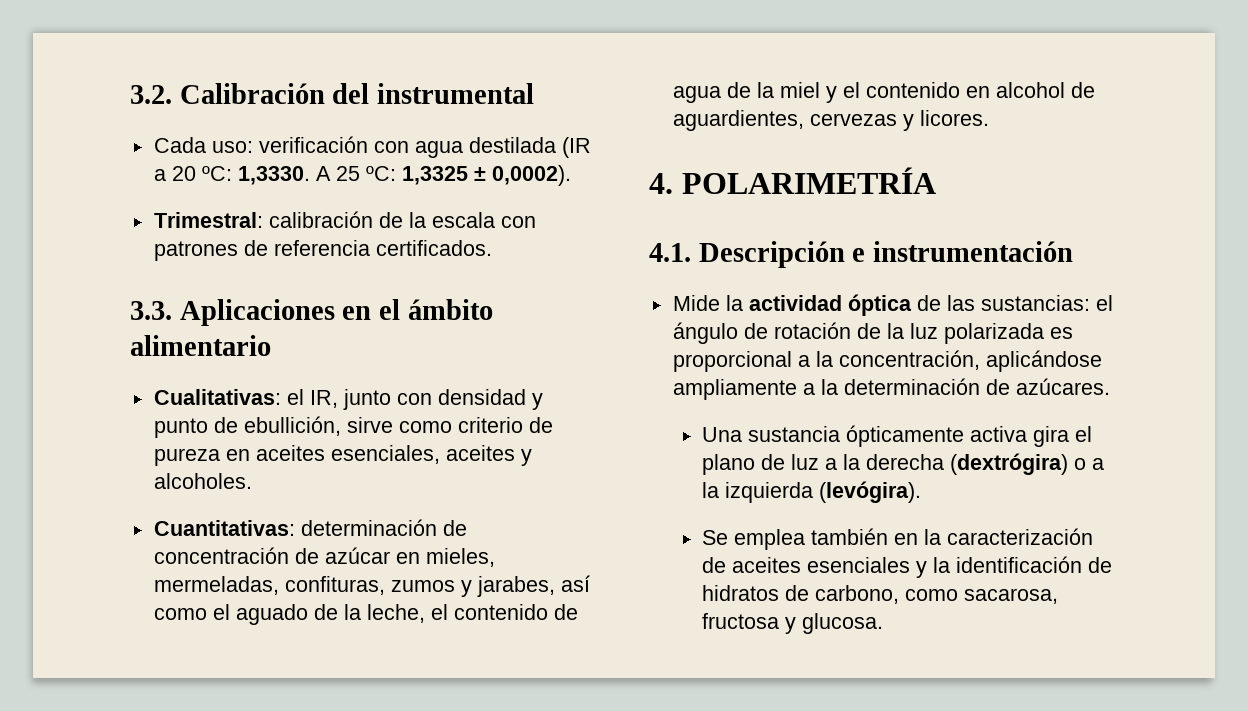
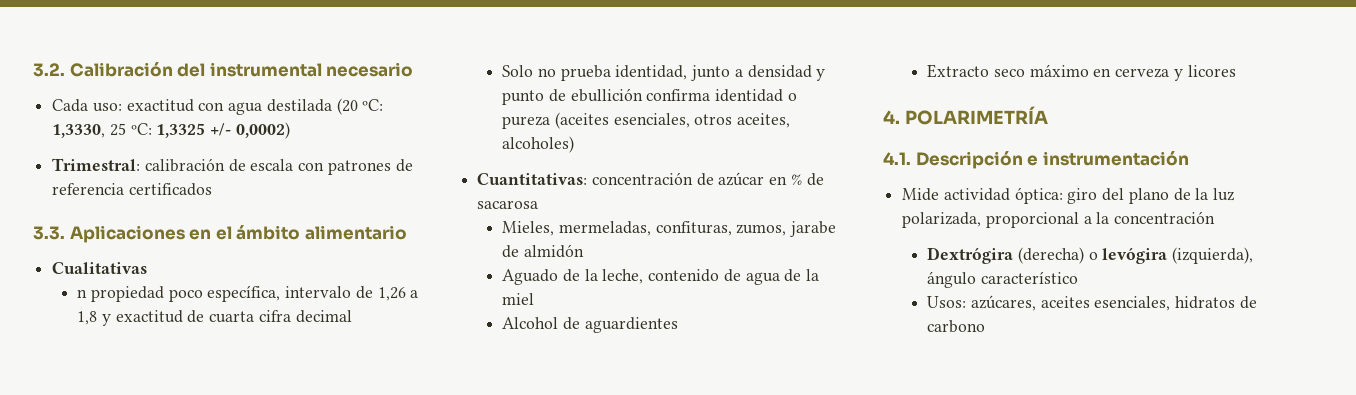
(535, 93) none -> [326,62,414,77] necesario
[258,136,368,153] verificación -> [126,99,194,112] exactitud
[561,137,591,158] [153,166,331,185] (IR a 20 ºC: 1,3330. A -> [336,98,384,115] [52,124,106,138] (20 ºC: 1,3330,
[473,165,571,186] ± 0,0002). -> [210,122,290,139] +/- 0,0002)
[408,212,426,228] la -> (246, 165) none
[375,240,492,256] certificados. -> [128,183,212,196] certificados
[153,389,543,410] [153,416,553,438] [153,445,532,466] [153,473,252,489] Cualitativas: el IR, junto con densidad y punto de ebullición, sirve como criterio de pureza en aceites esenciales, aceites y alcoholes. -> [52,262,148,274] [77,285,419,302] [77,310,352,326] [502,65,826,81] [502,88,797,105] [502,112,791,129] [502,136,575,153] Cualitativas // n propiedad poco específica, intervalo de 1,26 a 1,8 y exactitud de cuarta cifra decimal // Solo no prueba identidad, junto a densidad y punto de ebullición confirma identidad o pureza (aceites esenciales, otros aceites, alcoholes)
[300,519,467,536] determinación de -> (588, 179) none
[425,548,495,567] [153,575,590,597] [153,604,308,625] mieles, mermeladas, confituras, zumos y jarabes, así como el aguado -> [790,173,824,186] [477,200,539,209] [502,221,837,237] [502,244,584,258] [502,269,559,285] % de sacarosa // Mieles, mermeladas, confituras, zumos, jarabe de almidón // Aguado
[430,604,448,620] el -> (644, 276) none
[825,82,1095,103] [672,110,989,131] y el contenido en alcohol de aguardientes, cervezas y licores. -> [502,317,678,333] [927,64,1236,81] // Alcohol de aguardientes // Extracto seco máximo en cerveza y licores
[725,294,1113,316] [672,322,851,344] la actividad óptica de las sustancias: el ángulo de rotación -> [943,187,1169,204] actividad óptica: giro del plano
[943,323,1073,344] polarizada es -> [902,212,982,228] polarizada,
[838,350,1102,372] [672,378,1110,400] [702,425,1093,447] [702,453,1105,475] [702,481,922,503] [702,528,1094,550] [702,556,1113,578] [702,585,1059,604] [702,613,884,634] concentración, aplicándose ampliamente a la determinación de azúcares. // Una sustancia ópticamente activa gira el plano de luz a la derecha (dextrógira) o a la izquierda (levógira). // Se emplea también en la caracterización de aceites esenciales y la identificación de hidratos de carbono, como sacarosa, fructosa y glucosa. -> [1114,211,1216,224] [927,247,1254,264] [927,271,1078,288] [927,295,1257,311] [927,320,986,333] concentración // Dextrógira (derecha) o levógira (izquierda), ángulo característico // Usos: azúcares, aceites esenciales, hidratos de carbono

